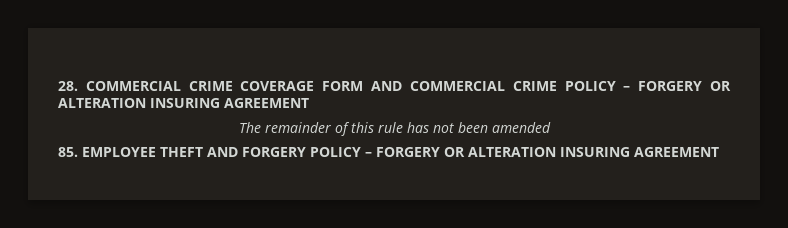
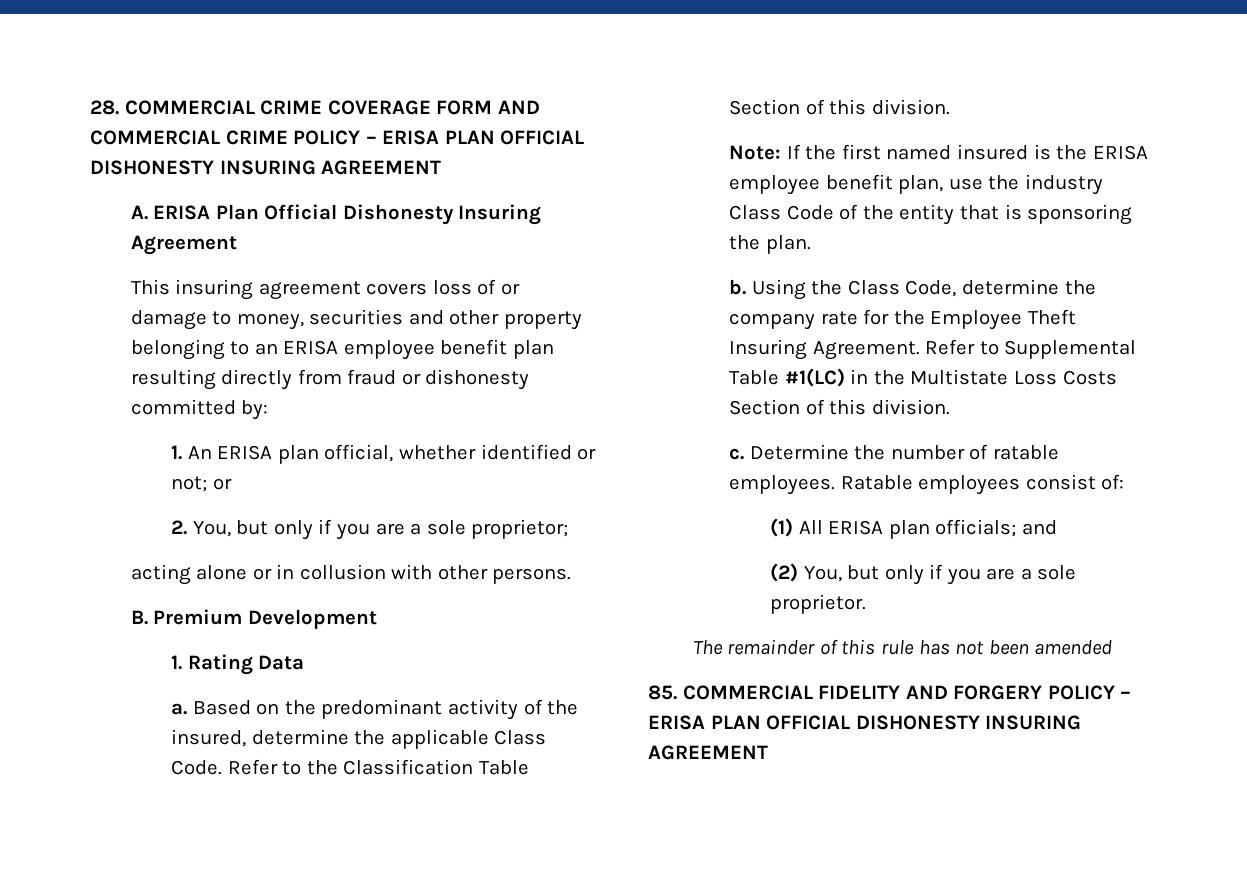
[638,81,732,91] [58,98,309,108] FORGERY OR ALTERATION INSURING AGREEMENT -> [382,130,585,145] [90,160,442,175] [130,204,542,225] [130,235,237,255] [130,279,520,300] [130,309,582,330] [130,339,554,360] [130,369,530,390] [130,399,269,420] [171,444,597,464] [171,476,232,492] [171,519,569,540] [130,564,572,585] [130,609,377,629] [171,654,305,675] [171,699,579,720] [171,729,547,749] [171,759,529,775] [729,99,950,115] [729,144,1148,160] [729,174,1103,195] [729,204,1133,225] [729,235,811,254] [729,279,1096,300] [729,309,1076,330] [729,339,1137,360] [729,368,1117,387] [729,399,950,415] [729,444,1059,460] [729,474,1125,495] [769,518,1057,539] [769,563,1077,585] [769,594,866,614] ERISA PLAN OFFICIAL DISHONESTY INSURING AGREEMENT // A. ERISA Plan Official Dishonesty Insuring Agreement // This insuring agreement covers loss of or damage to money, securities and other property belonging to an ERISA employee benefit plan resulting directly from fraud or dishonesty committed by: // 1. An ERISA plan official, whether identified or not; or // 2. You, but only if you are a sole proprietor; // acting alone or in collusion with other persons. // B. Premium Development // 1. Rating Data // a. Based on the predominant activity of the insured, determine the applicable Class Code. Refer to the Classification Table Section of this division. // Note: If the first named insured is the ERISA employee benefit plan, use the industry Class Code of the entity that is sponsoring the plan. // b. Using the Class Code, determine the company rate for the Employee Theft Insuring Agreement. Refer to Supplemental Table #1(LC) in the Multistate Loss Costs Section of this division. // c. Determine the number of ratable employees. Ratable employees consist of: // (1) All ERISA plan officials; and // (2) You, but only if you are a sole proprietor.
[82,147,203,157] EMPLOYEE THEFT -> [682,685,901,700] COMMERCIAL FIDELITY
[376,147,556,157] FORGERY OR ALTERATION -> [648,715,980,730] ERISA PLAN OFFICIAL DISHONESTY

